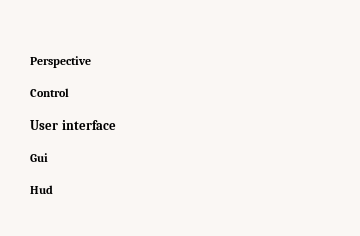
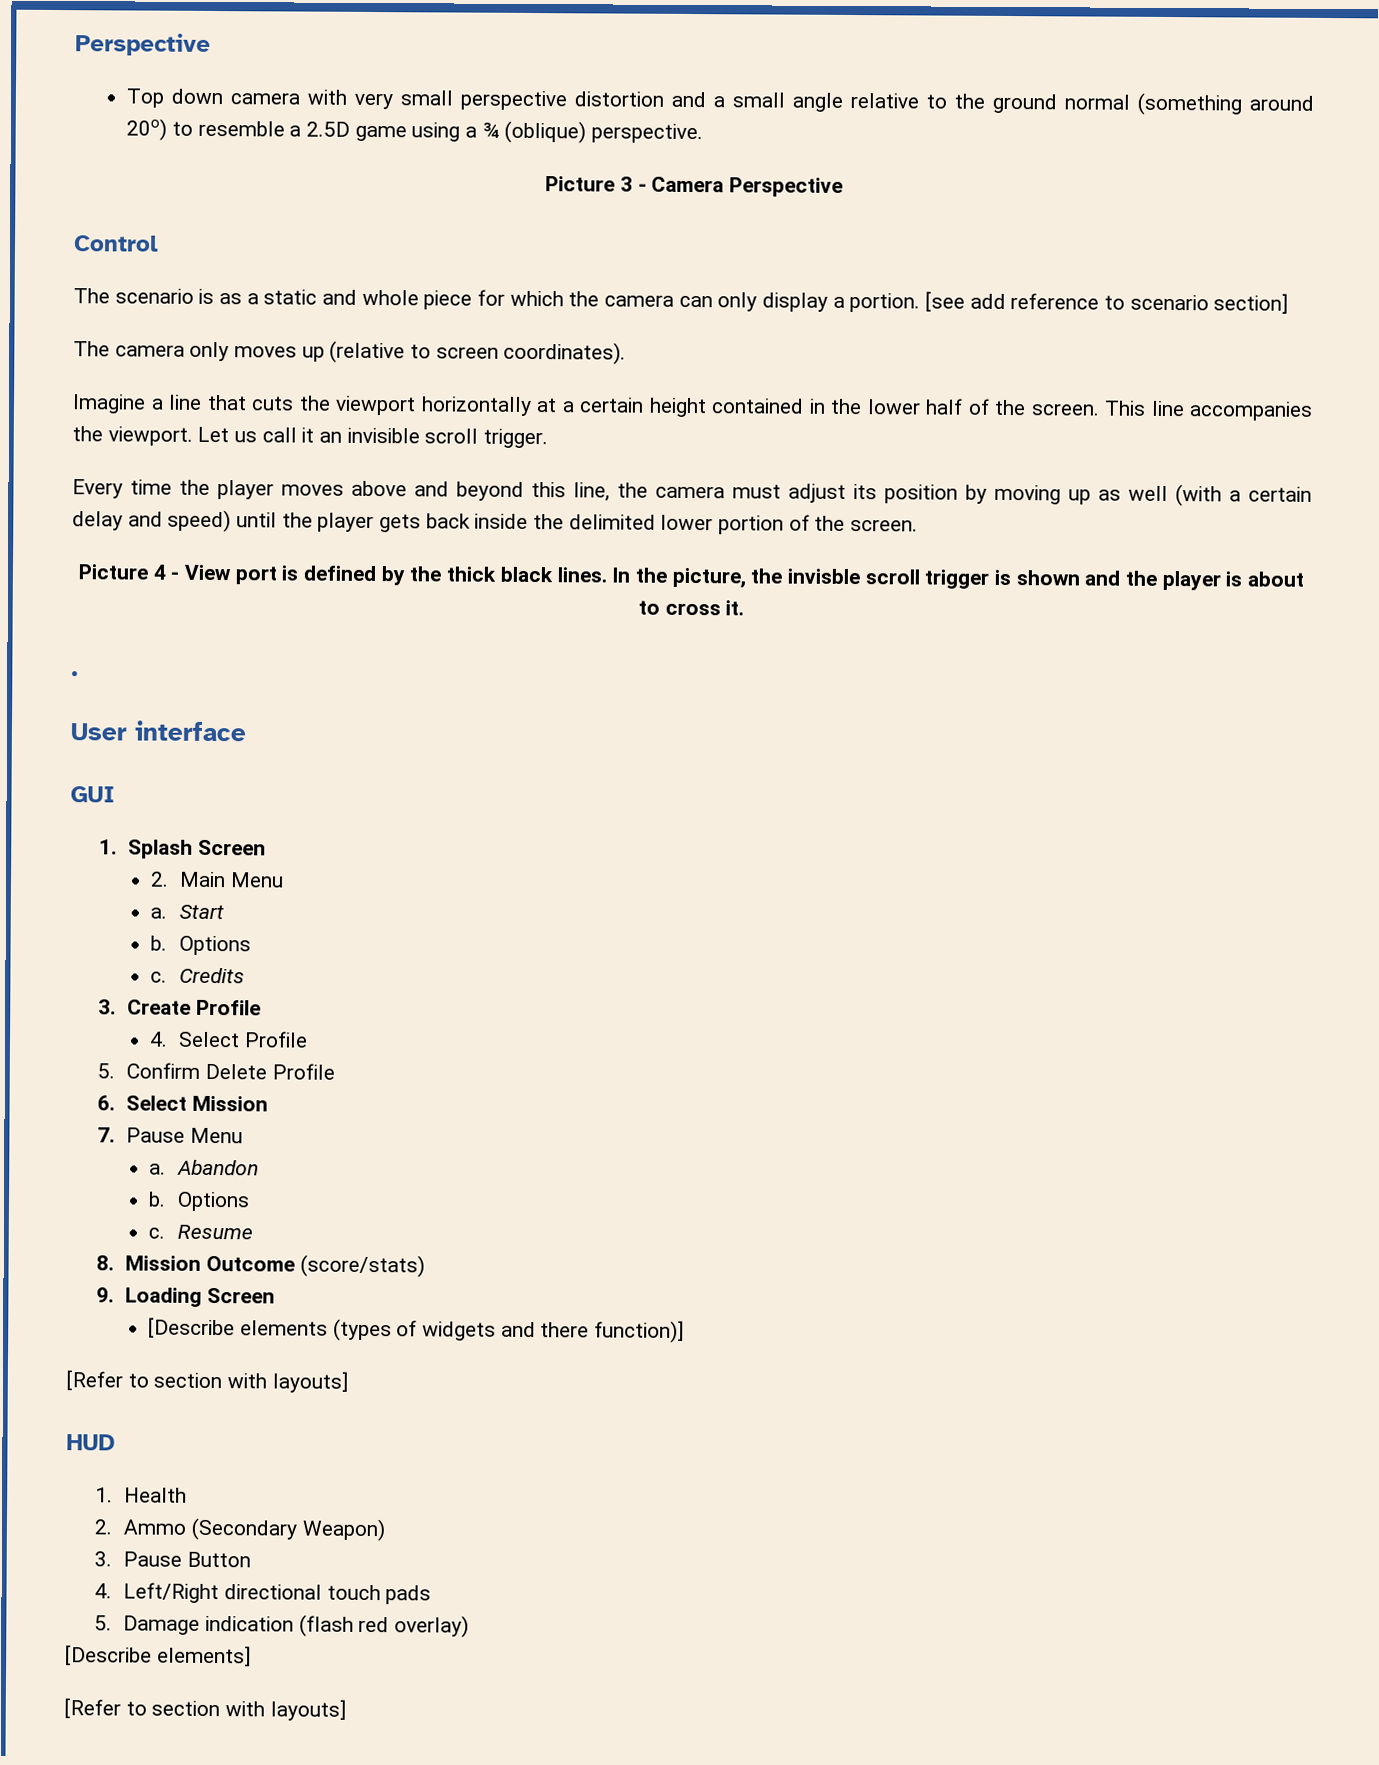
[30,56,91,68] [30,88,69,97] [30,120,116,130] [30,153,48,162] [30,185,53,194] Perspective // Control // User interface // Gui // Hud -> [75,33,211,56] [126,88,1314,116] [126,118,703,144] [545,176,843,197] [73,235,159,252] [73,288,1289,314] [73,340,627,365] [72,394,1313,421] [72,426,549,449] [72,479,1312,507] [72,509,919,535] [78,564,1304,591] [637,600,745,616] [71,671,78,677] [70,720,247,742] [70,786,115,803] [99,839,266,859] [150,871,285,888] [150,904,225,920] [150,935,252,956] [150,967,246,984] [98,999,261,1016] [149,1031,309,1048] [97,1062,335,1080] [97,1095,268,1112] [97,1127,243,1144] [149,1159,260,1176] [148,1191,251,1212] [148,1224,254,1240] [96,1254,425,1278] [96,1287,275,1307] [148,1317,684,1343] [66,1370,348,1393] [66,1434,115,1451] [95,1487,188,1503] [94,1517,385,1542] [94,1551,251,1568] [94,1582,432,1605] [94,1614,469,1638] [65,1645,251,1667] [64,1698,346,1721] Perspective // Top down camera with very small perspective distortion and a small angle relative to the ground normal (something around 20o) to resemble a 2.5D game using a ¾ (oblique) perspective. // Picture 3 - Camera Perspective // Control // The scenario is as a static and whole piece for which the camera can only display a portion. [see add reference to scenario section] // The camera only moves up (relative to screen coordinates). // Imagine a line that cuts the viewport horizontally at a certain height contained in the lower half of the screen. This line accompanies the viewport. Let us call it an invisible scroll trigger. // Every time the player moves above and beyond this line, the camera must adjust its position by moving up as well (with a certain delay and speed) until the player gets back inside the delimited lower portion of the screen. // Picture 4 - View port is defined by the thick black lines. In the picture, the invisble scroll trigger is shown and the player is about to cross it. // . // User interface // GUI // 1. Splash Screen // 2. Main Menu // a. Start // b. Options // c. Credits // 3. Create Profile // 4. Select Profile // 5. Confirm Delete Profile // 6. Select Mission // 7. Pause Menu // a. Abandon // b. Options // c. Resume // 8. Mission Outcome (score/stats) // 9. Loading Screen // [Describe elements (types of widgets and there function)] // [Refer to section with layouts] // HUD // 1. Health // 2. Ammo (Secondary Weapon) // 3. Pause Button // 4. Left/Right directional touch pads // 5. Damage indication (flash red overlay) // [Describe elements] // [Refer to section with layouts]

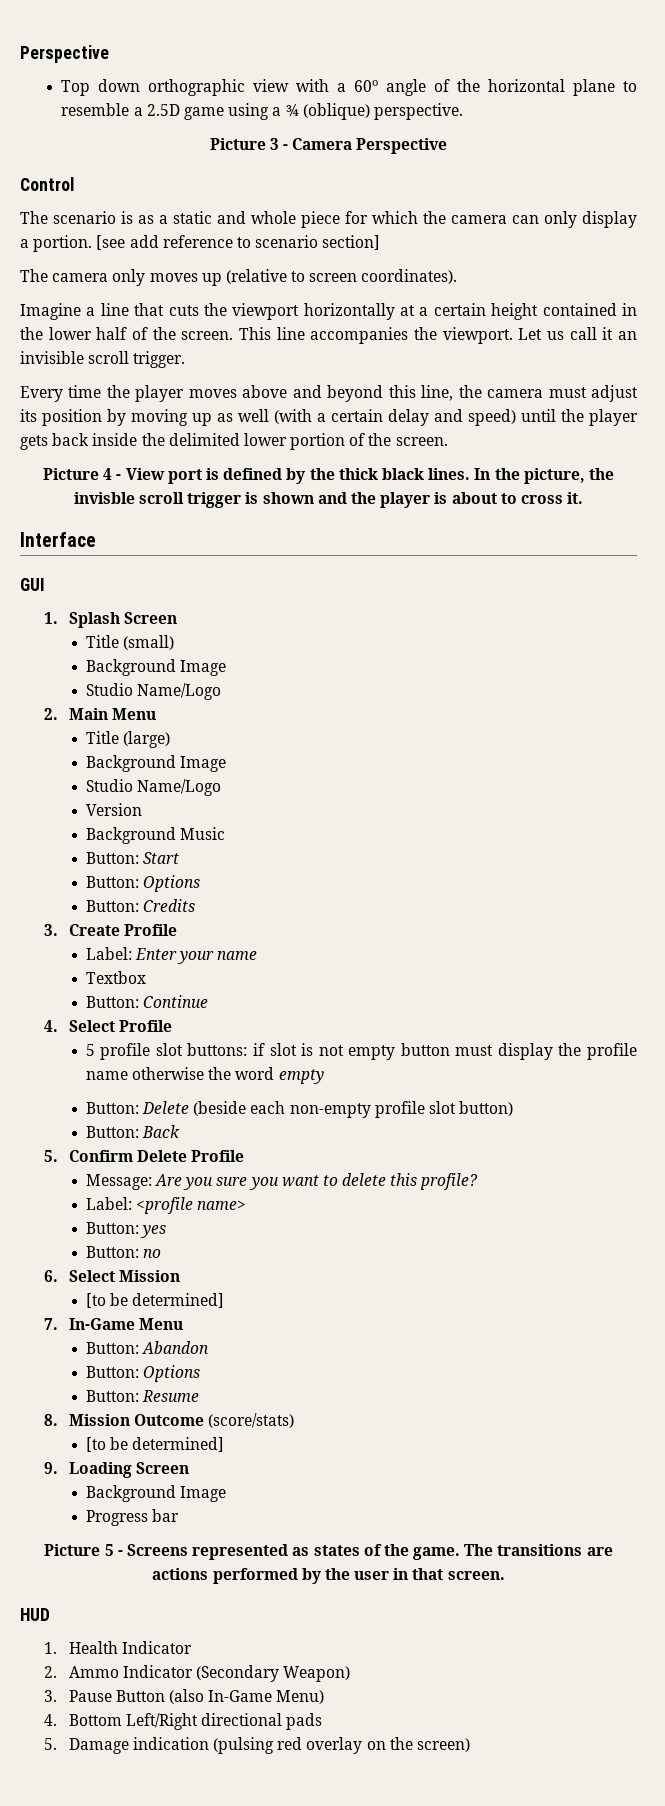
[230,89,1314,116] [126,118,168,141] camera with very small perspective distortion and a small angle relative to the ground normal (something around 20o) -> [148,79,616,96] orthographic view with a 60o angle of the horizontal plane
[71,671,78,677] [70,720,247,742] . // User interface -> [20,532,96,547] Interface
[150,871,285,888] [150,907,168,919] 2. Main Menu // a. -> [85,635,174,650] [85,659,226,676] [85,683,221,700] [44,708,156,720] [85,731,170,748] [85,755,226,772] [85,779,221,796] [85,803,142,816] [85,827,225,844] [85,852,139,864] Title (small) // Background Image // Studio Name/Logo // 2. Main Menu // Title (large) // Background Image // Studio Name/Logo // Version // Background Music // Button:
[150,935,252,956] [150,971,168,983] b. Options // c. -> [85,875,200,892] [85,900,139,912] Button: Options // Button:
[149,1031,309,1048] [97,1062,335,1080] 4. Select Profile // 5. Confirm Delete Profile -> [85,947,258,964] [85,971,146,984] [85,995,208,1008] [44,1020,172,1032] [85,1043,638,1060] [85,1067,324,1084] [85,1101,514,1118] [85,1125,180,1138] [44,1150,245,1162] [85,1173,479,1190] [85,1197,247,1214] [85,1222,166,1238] [85,1246,161,1258] Label: Enter your name // Textbox // Button: Continue // 4. Select Profile // 5 profile slot buttons: if slot is not empty button must display the profile name otherwise the word empty // Button: Delete (beside each non-empty profile slot button) // Button: Back // 5. Confirm Delete Profile // Message: Are you sure you want to delete this profile? // Label: <profile name> // Button: yes // Button: no
(268, 1103) none -> [85,1293,225,1308] // [to be determined]
[126,1127,243,1144] [149,1163,167,1175] Pause Menu // a. -> [68,1318,183,1330] [85,1342,139,1354] In-Game Menu // Button:
[148,1191,251,1212] [148,1227,166,1239] b. Options // c. -> [85,1365,200,1382] [85,1390,139,1402] Button: Options // Button:
(425, 1266) none -> [85,1437,225,1452] // [to be determined]
[148,1317,684,1343] [66,1370,348,1393] [Describe elements (types of widgets and there function)] // [Refer to section with layouts] -> [85,1485,226,1502] [85,1509,179,1526] [44,1544,613,1560] [152,1568,505,1584] Background Image // Progress bar // Picture 5 - Screens represented as states of the game. The transitions are actions performed by the user in that screen.
(188, 1495) none -> [121,1641,192,1654] Indicator
(187, 1527) none -> [122,1665,193,1678] Indicator
[94,1583,113,1599] // 4. -> [169,1689,325,1704] [44,1714,122,1726] (also In-Game Menu) // 4. Bottom
[326,1584,381,1601] touch -> (283, 1719) none
[298,1614,469,1638] [65,1645,251,1667] [64,1698,346,1721] (flash red overlay) // [Describe elements] // [Refer to section with layouts] -> [213,1737,471,1754] (pulsing red overlay on the screen)

